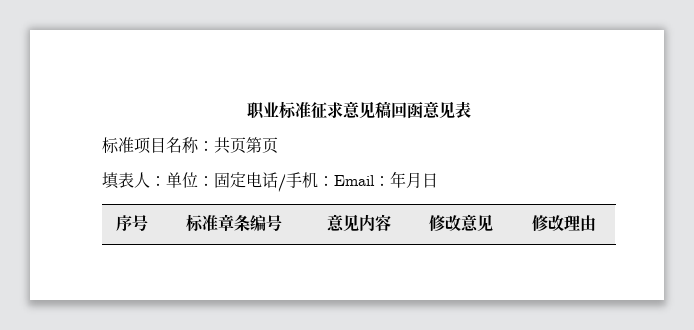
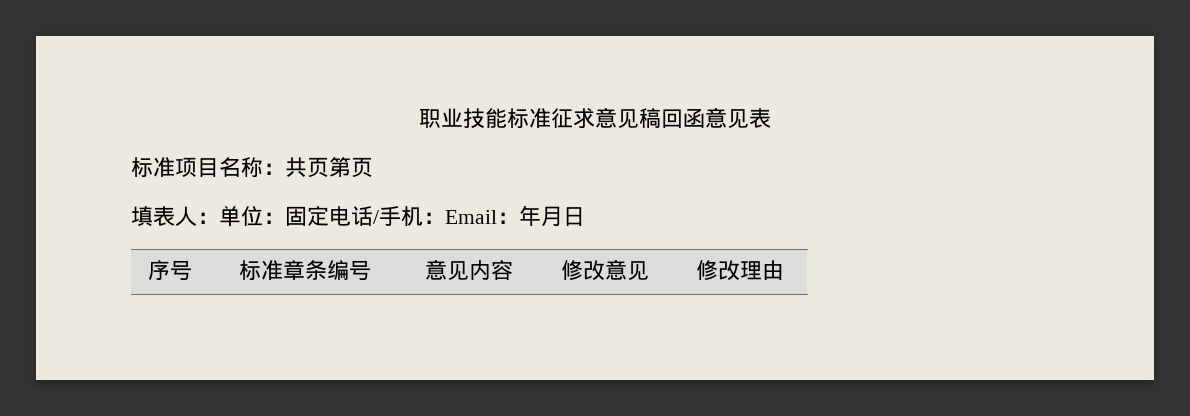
(279, 109) none -> [463,108,507,129] 技能

